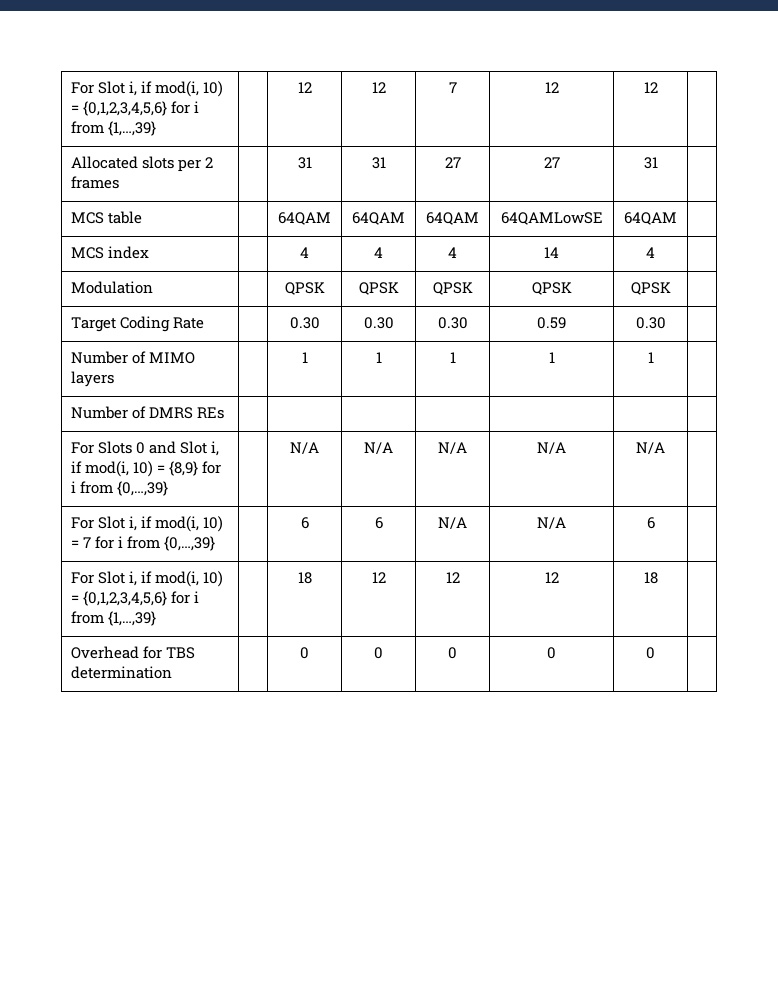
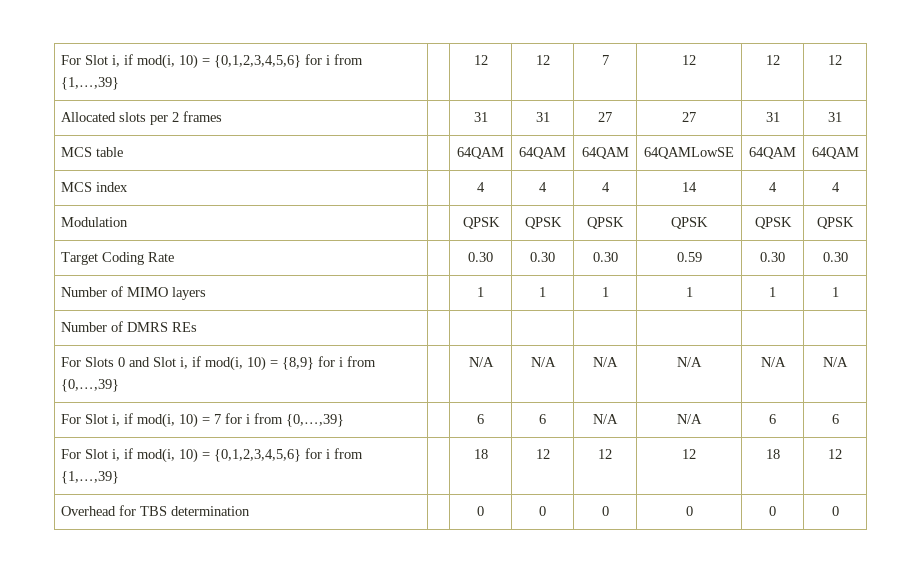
(658, 87) none -> [828,55,842,65] 12
(658, 163) none -> [828,112,842,122] 31
(677, 218) none -> [811,147,859,159] 64QAM
(655, 252) none -> [831,182,840,192] 4
(671, 288) none -> [817,217,854,229] QPSK
(666, 323) none -> [822,252,848,262] 0.30
(654, 357) none -> [831,287,839,297] 1
(665, 448) none -> [823,357,848,367] N/A
(655, 523) none -> [831,414,839,424] 6
(658, 578) none -> [828,449,842,459] 12
(655, 653) none -> [831,506,839,516] 0

